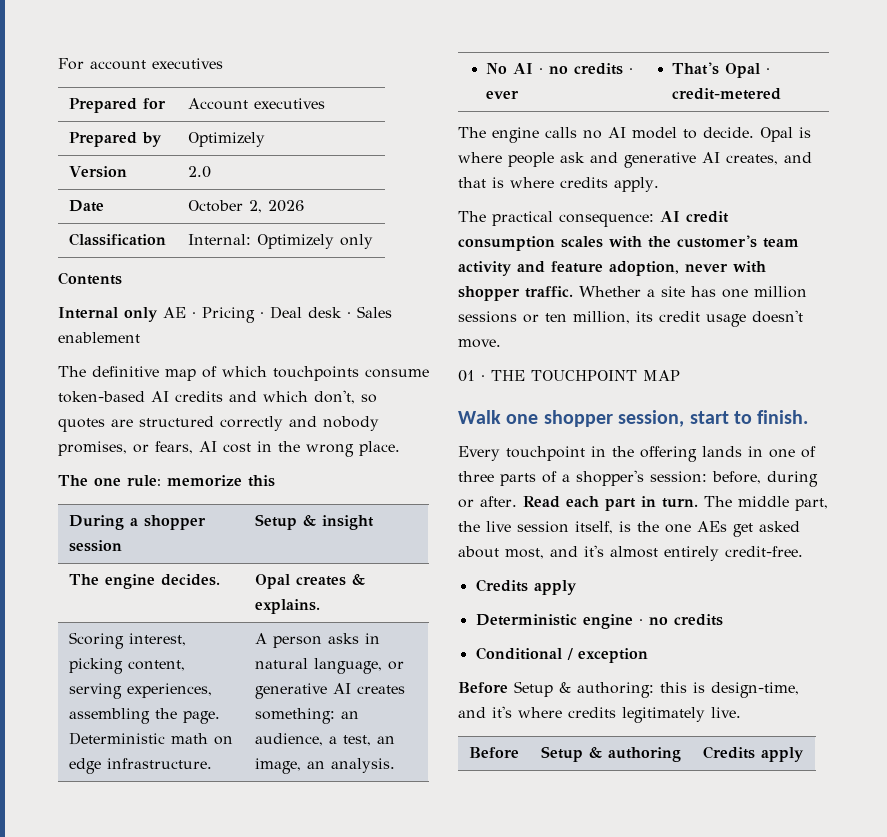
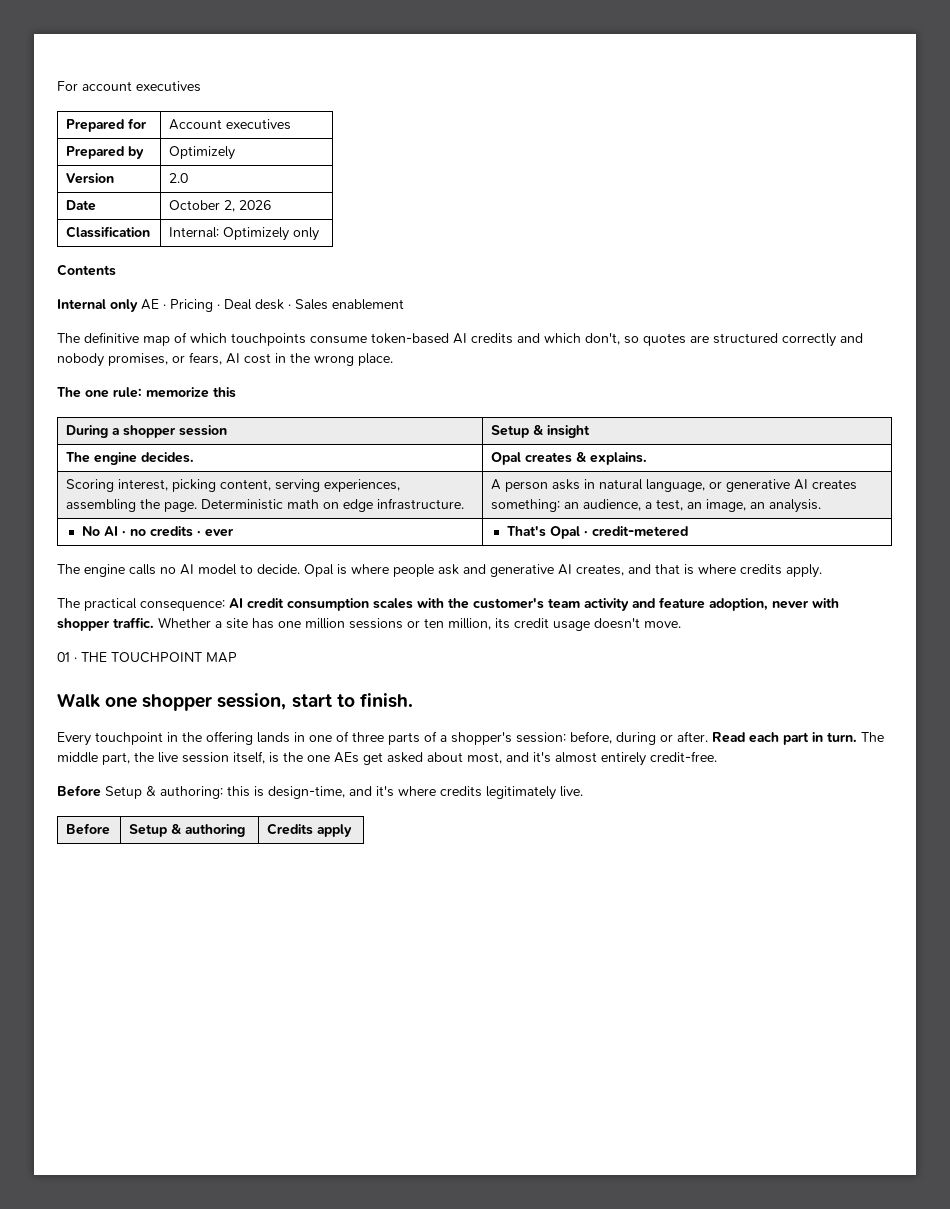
[475,579,577,595] [475,614,723,629] [475,647,648,663] // Credits apply // Deterministic engine · no credits // Conditional / exception -> (717, 756) none

